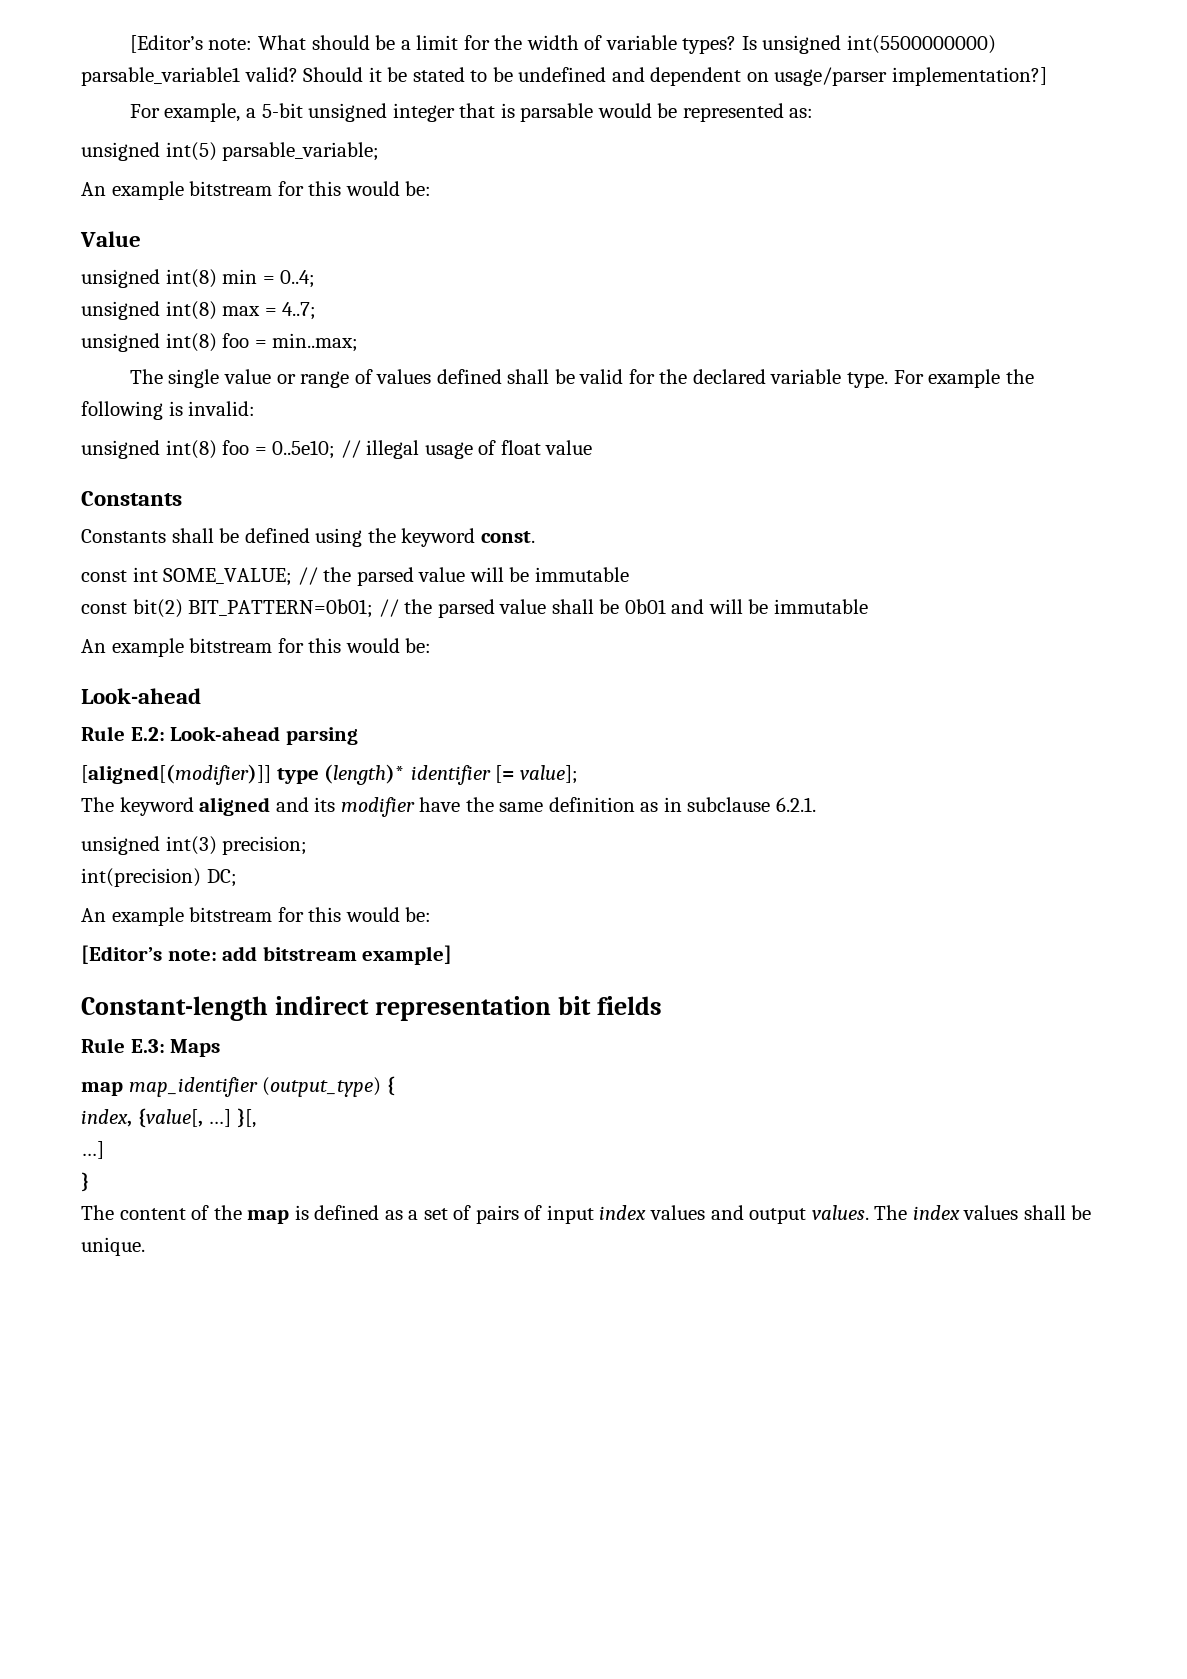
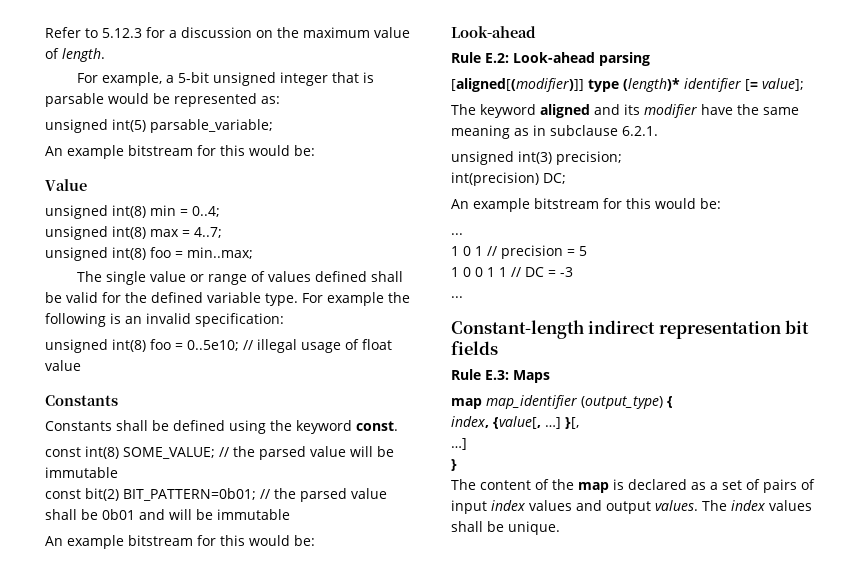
[129,35,996,54] [81,67,1047,86] [Editor’s note: What should be a limit for the width of variable types? Is unsigned int(5500000000) parsable_variable1 valid? Should it be stated to be undefined and dependent on usage/parser implementation?] -> [45,27,410,38] [45,48,105,62] Refer to 5.12.3 for a discussion on the maximum value of length.
[692,369,766,384] declared -> [151,292,203,303] defined
[188,401,256,416] invalid: -> [125,313,284,327] an invalid specification:
[132,567,158,582] int -> [85,446,119,459] int(8)
[548,797,635,812] definition -> [451,125,510,139] meaning
[81,945,453,965] [Editor’s note: add bitstream example] -> [451,233,463,235] [451,245,587,259] [451,267,573,277] [451,296,463,298] ... // 1 0 1 // precision = 5 // 1 0 0 1 1 // DC = -3 // ...
[314,1205,380,1220] defined -> [628,479,687,490] declared

